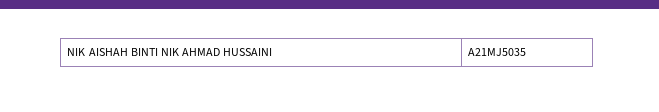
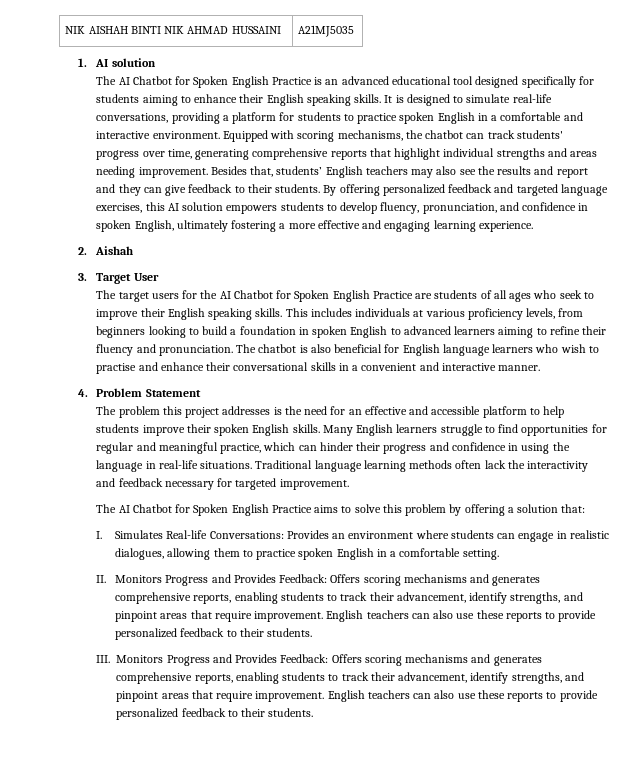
(527, 52) none -> [77,58,156,67] [96,76,594,88] [96,94,552,106] [96,112,583,124] [96,130,563,142] [96,148,598,160] [96,166,588,178] [96,184,608,196] [96,202,589,214] [96,220,533,232] [77,246,134,255] [77,273,159,284] [96,290,594,302] [96,308,584,320] [96,326,607,338] [96,344,599,356] [96,362,541,374] [77,388,201,397] [96,406,565,418] [96,424,607,436] [96,442,570,454] [96,460,589,472] [96,478,349,490] [96,504,586,516] [96,530,609,542] [115,548,499,560] [96,574,541,586] [115,592,583,604] [115,610,597,622] [115,628,313,640] [96,654,542,666] [116,672,584,684] [116,690,598,702] [116,708,314,720] // 1. AI solution // The AI Chatbot for Spoken English Practice is an advanced educational tool designed specifically for students aiming to enhance their English speaking skills. It is designed to simulate real-life conversations, providing a platform for students to practice spoken English in a comfortable and interactive environment. Equipped with scoring mechanisms, the chatbot can track students' progress over time, generating comprehensive reports that highlight individual strengths and areas needing improvement. Besides that, students’ English teachers may also see the results and report and they can give feedback to their students. By offering personalized feedback and targeted language exercises, this AI solution empowers students to develop fluency, pronunciation, and confidence in spoken English, ultimately fostering a more effective and engaging learning experience. // 2. Aishah // 3. Target User // The target users for the AI Chatbot for Spoken English Practice are students of all ages who seek to improve their English speaking skills. This includes individuals at various proficiency levels, from beginners looking to build a foundation in spoken English to advanced learners aiming to refine their fluency and pronunciation. The chatbot is also beneficial for English language learners who wish to practise and enhance their conversational skills in a convenient and interactive manner. // 4. Problem Statement // The problem this project addresses is the need for an effective and accessible platform to help students improve their spoken English skills. Many English learners struggle to find opportunities for regular and meaningful practice, which can hinder their progress and confidence in using the language in real-life situations. Traditional language learning methods often lack the interactivity and feedback necessary for targeted improvement. // The AI Chatbot for Spoken English Practice aims to solve this problem by offering a solution that: // I. Simulates Real-life Conversations: Provides an environment where students can engage in realistic dialogues, allowing them to practice spoken English in a comfortable setting. // II. Monitors Progress and Provides Feedback: Offers scoring mechanisms and generates comprehensive reports, enabling students to track their advancement, identify strengths, and pinpoint areas that require improvement. English teachers can also use these reports to provide personalized feedback to their students. // III. Monitors Progress and Provides Feedback: Offers scoring mechanisms and generates comprehensive reports, enabling students to track their advancement, identify strengths, and pinpoint areas that require improvement. English teachers can also use these reports to provide personalized feedback to their students.

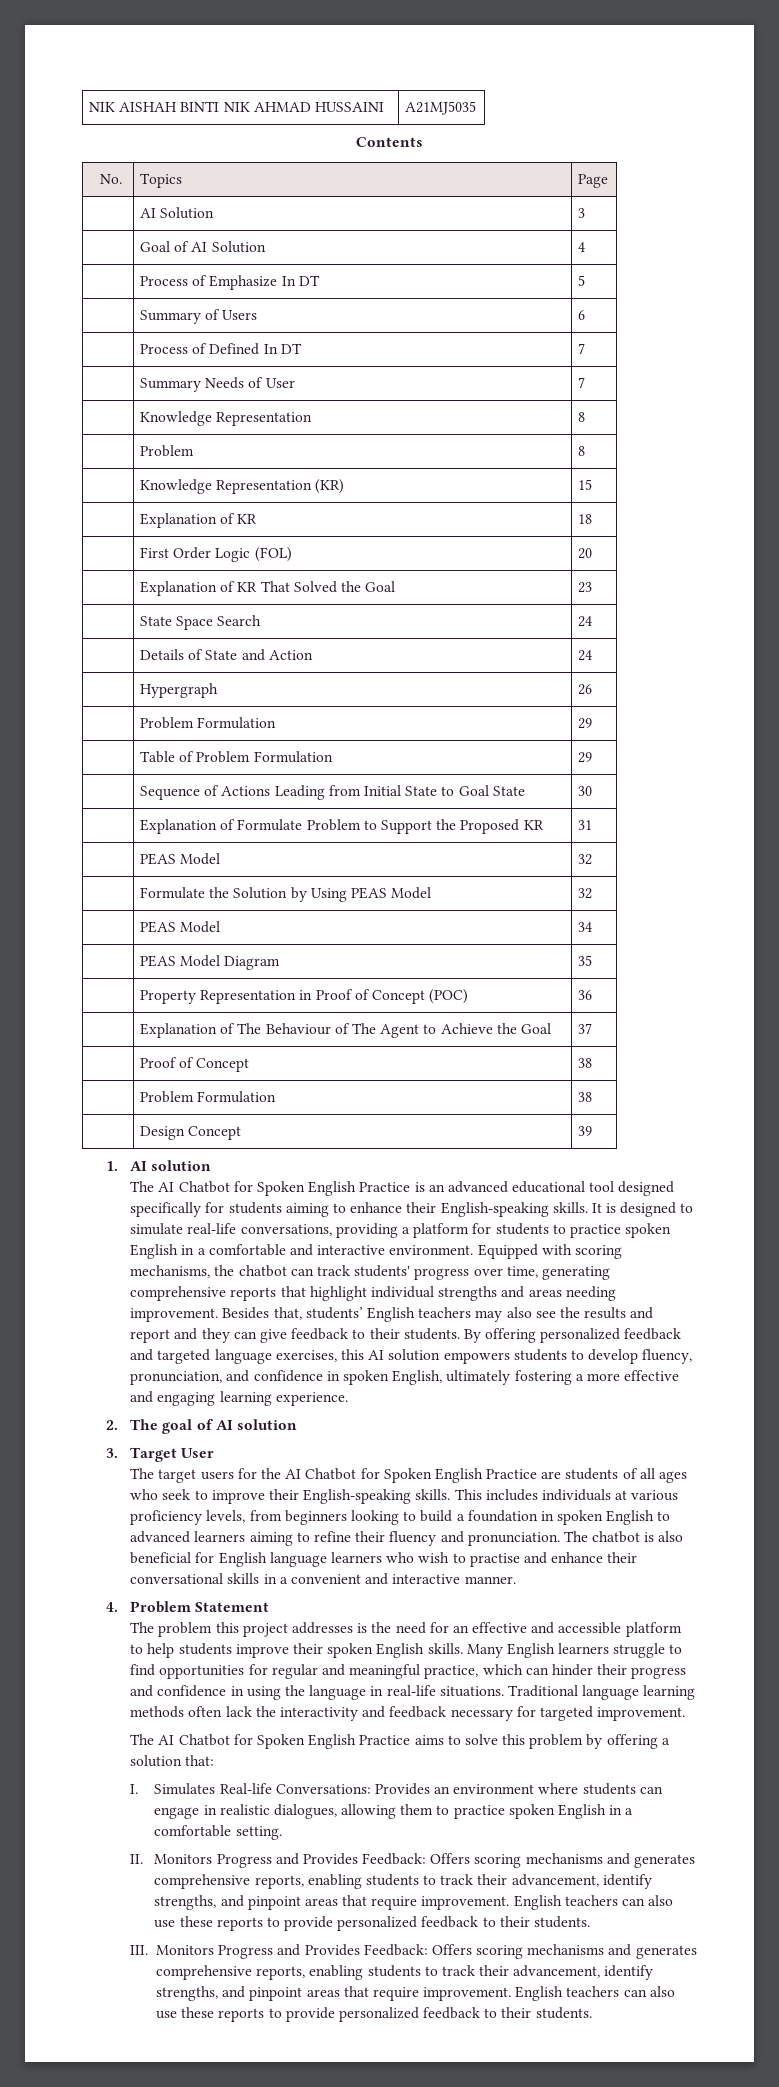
(355, 31) none -> [356,137,423,147] [100,174,123,184] [140,173,183,188] [578,174,609,188] [140,207,215,219] [578,208,586,218] [140,241,266,253] [578,242,586,252] [140,275,320,290] [578,275,586,286] [140,309,258,324] [578,310,586,320] [140,343,302,355] [578,343,586,354] [140,377,295,392] [578,377,586,388] [140,411,313,426] [578,412,586,422] [140,445,195,457] [578,446,586,456] [140,479,345,494] [578,479,593,490] [140,513,258,528] [578,514,593,524] [140,547,292,562] [578,548,593,559] [140,581,396,596] [578,582,593,593] [140,615,262,630] [578,616,593,627] [140,649,313,661] [578,650,593,661] [140,683,219,698] [578,684,593,695] [140,717,277,729] [578,718,593,729] [140,751,333,763] [578,752,593,763] [140,785,525,800] [578,786,593,796] [140,819,544,834] [578,820,593,830] [140,853,221,865] [578,854,593,865] [140,887,432,902] [578,888,593,899] [140,921,221,933] [578,922,593,932] [140,955,281,970] [578,955,593,966] [140,989,469,1004] [578,990,593,1000] [140,1023,551,1038] [578,1023,593,1034] [140,1057,250,1072] [578,1058,593,1068] [140,1091,277,1103] [578,1092,593,1102] [140,1126,242,1140] [578,1126,593,1136] // Contents // No. | Topics | Page // | AI Solution | 3 // | Goal of AI Solution | 4 // | Process of Emphasize In DT | 5 // | Summary of Users | 6 // | Process of Defined In DT | 7 // | Summary Needs of User | 7 // | Knowledge Representation | 8 // | Problem | 8 // | Knowledge Representation (KR) | 15 // | Explanation of KR | 18 // | First Order Logic (FOL) | 20 // | Explanation of KR That Solved the Goal | 23 // | State Space Search | 24 // | Details of State and Action | 24 // | Hypergraph | 26 // | Problem Formulation | 29 // | Table of Problem Formulation | 29 // | Sequence of Actions Leading from Initial State to Goal State | 30 // | Explanation of Formulate Problem to Support the Proposed KR | 31 // | PEAS Model | 32 // | Formulate the Solution by Using PEAS Model | 32 // | PEAS Model | 34 // | PEAS Model Diagram | 35 // | Property Representation in Proof of Concept (POC) | 36 // | Explanation of The Behaviour of The Agent to Achieve the Goal | 37 // | Proof of Concept | 38 // | Problem Formulation | 38 // | Design Concept | 39
[266,94,351,106] English speaking -> [440,1202,549,1217] English-speaking
[95,246,134,255] Aishah -> [130,1419,297,1434] The goal of AI solution
[167,308,253,320] English speaking -> [303,1489,412,1504] English-speaking

